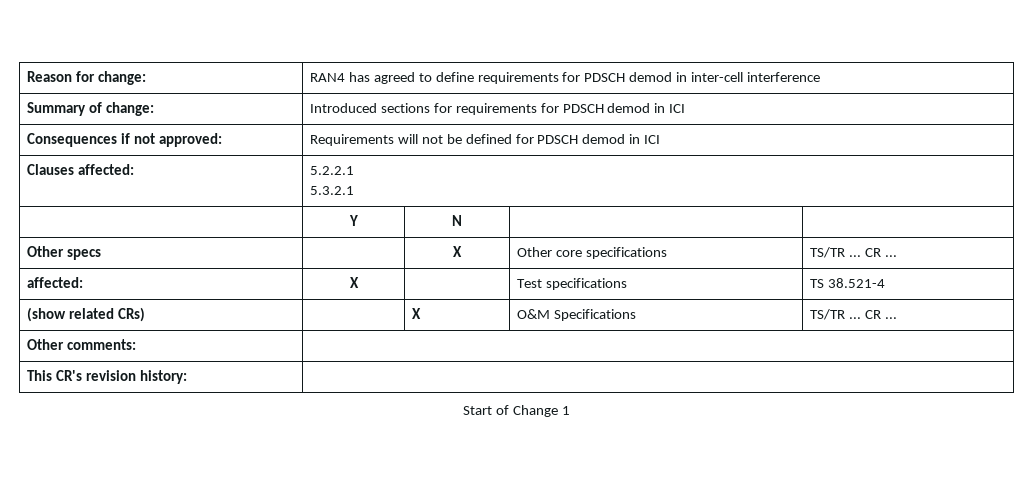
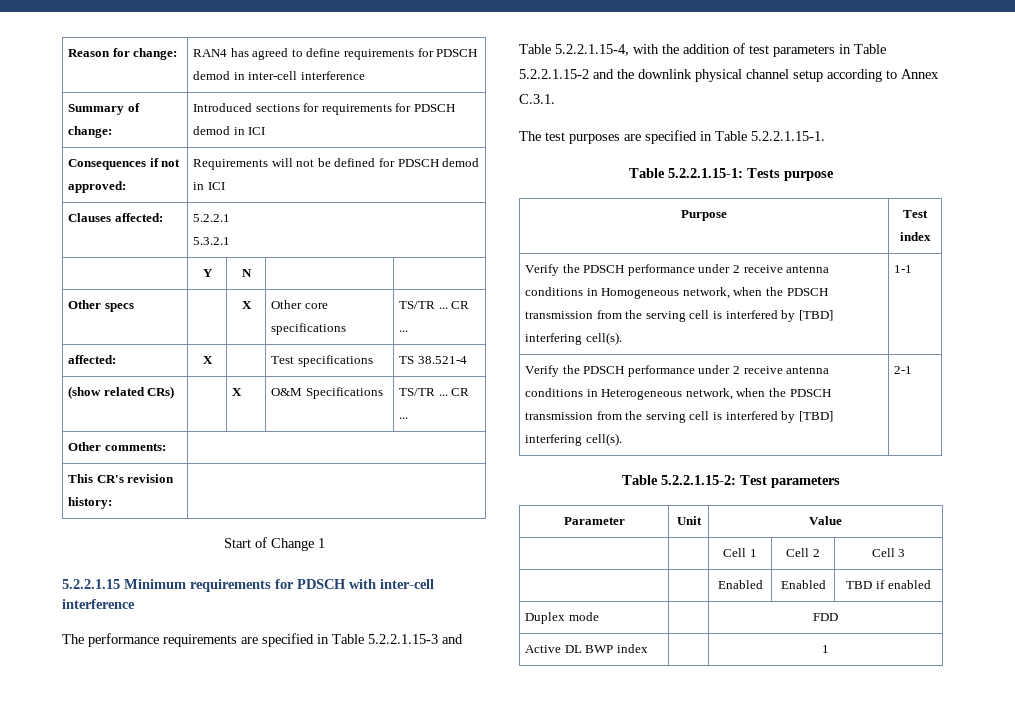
(570, 410) none -> [62,579,434,592] [62,599,135,609] [62,633,463,647] [519,43,886,57] [519,69,939,82] [519,94,555,104] [519,130,825,144] [629,168,834,181] [681,210,727,221] [903,210,928,218] [899,232,931,241] [525,264,830,276] [525,287,828,299] [525,310,833,322] [525,332,622,345] [894,265,913,273] [525,365,830,377] [525,388,831,400] [525,411,833,423] [525,433,622,446] [894,366,913,374] [622,475,840,488] [563,517,625,525] [676,516,702,525] [809,516,842,525] [723,548,757,557] [786,548,820,557] [871,548,906,557] [717,580,763,589] [780,580,826,589] [846,580,931,589] [525,612,599,624] [813,613,838,621] [525,644,648,653] [822,645,829,653] // 5.2.2.1.15 Minimum requirements for PDSCH with inter-cell interference // The performance requirements are specified in Table 5.2.2.1.15-3 and Table 5.2.2.1.15-4, with the addition of test parameters in Table 5.2.2.1.15-2 and the downlink physical channel setup according to Annex C.3.1. // The test purposes are specified in Table 5.2.2.1.15-1. // Table 5.2.2.1.15-1: Tests purpose // Purpose | Test index // Verify the PDSCH performance under 2 receive antenna conditions in Homogeneous network, when the PDSCH transmission from the serving cell is interfered by [TBD] interfering cell(s). | 1-1 // Verify the PDSCH performance under 2 receive antenna conditions in Heterogeneous network, when the PDSCH transmission from the serving cell is interfered by [TBD] interfering cell(s). | 2-1 // Table 5.2.2.1.15-2: Test parameters // Parameter | Unit | Value // | | Cell 1 | Cell 2 | Cell 3 // | | Enabled | Enabled | TBD if enabled // Duplex mode | | FDD // Active DL BWP index | | 1

